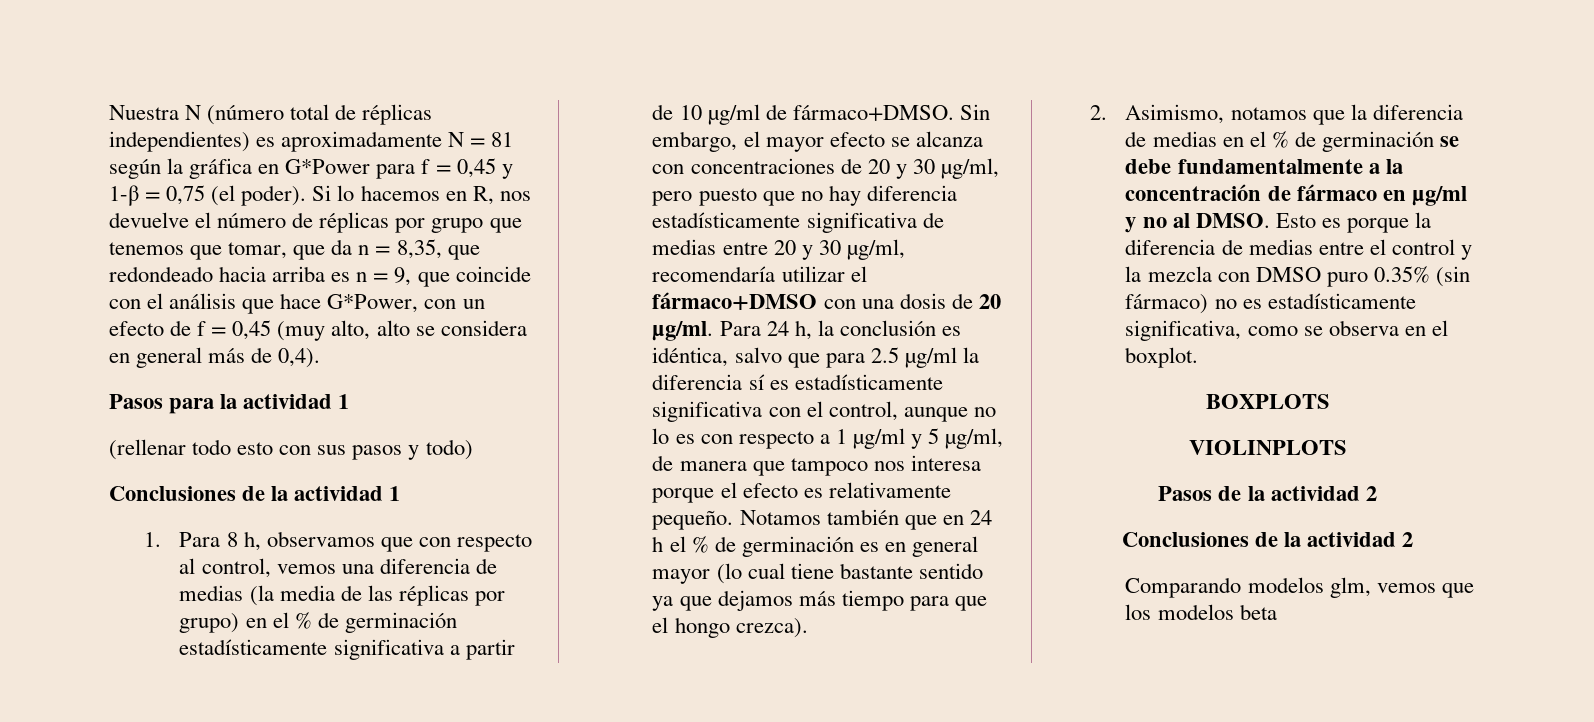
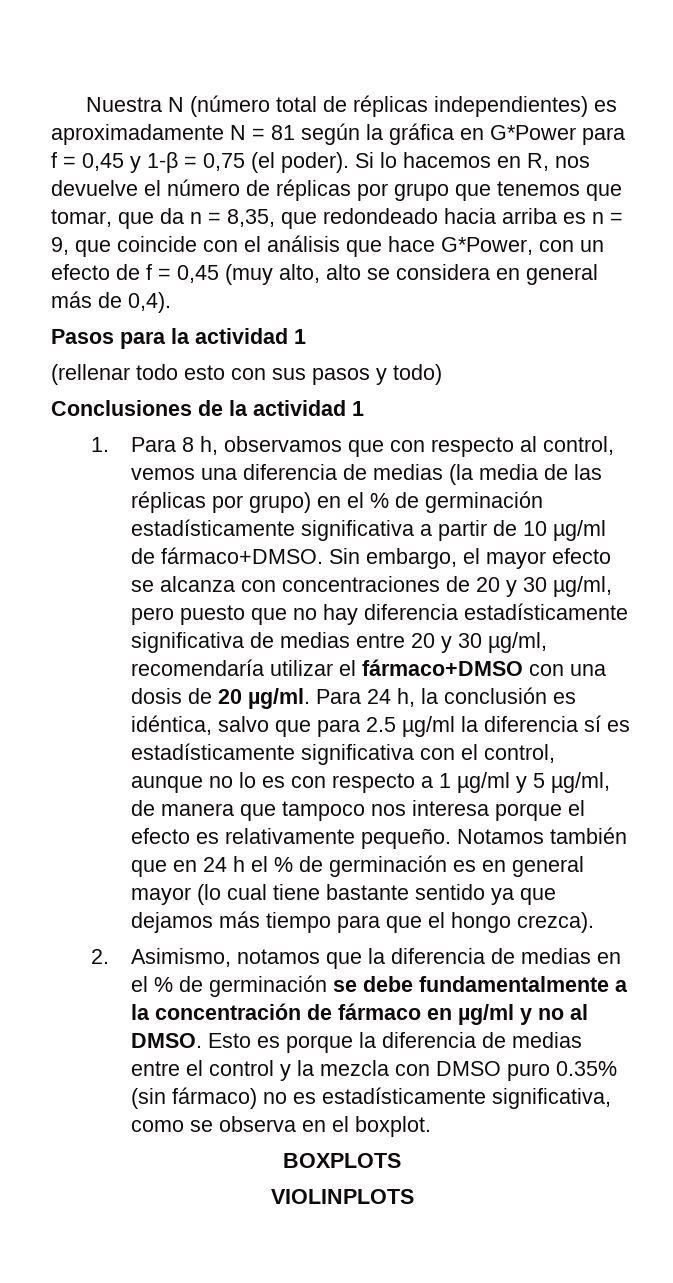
[1158,486,1377,501] [1121,532,1414,547] [1125,577,1474,598] [1125,604,1277,620] // Pasos de la actividad 2 // Conclusiones de la actividad 2 // Comparando modelos glm, vemos que los modelos beta -> (414, 1196) none

